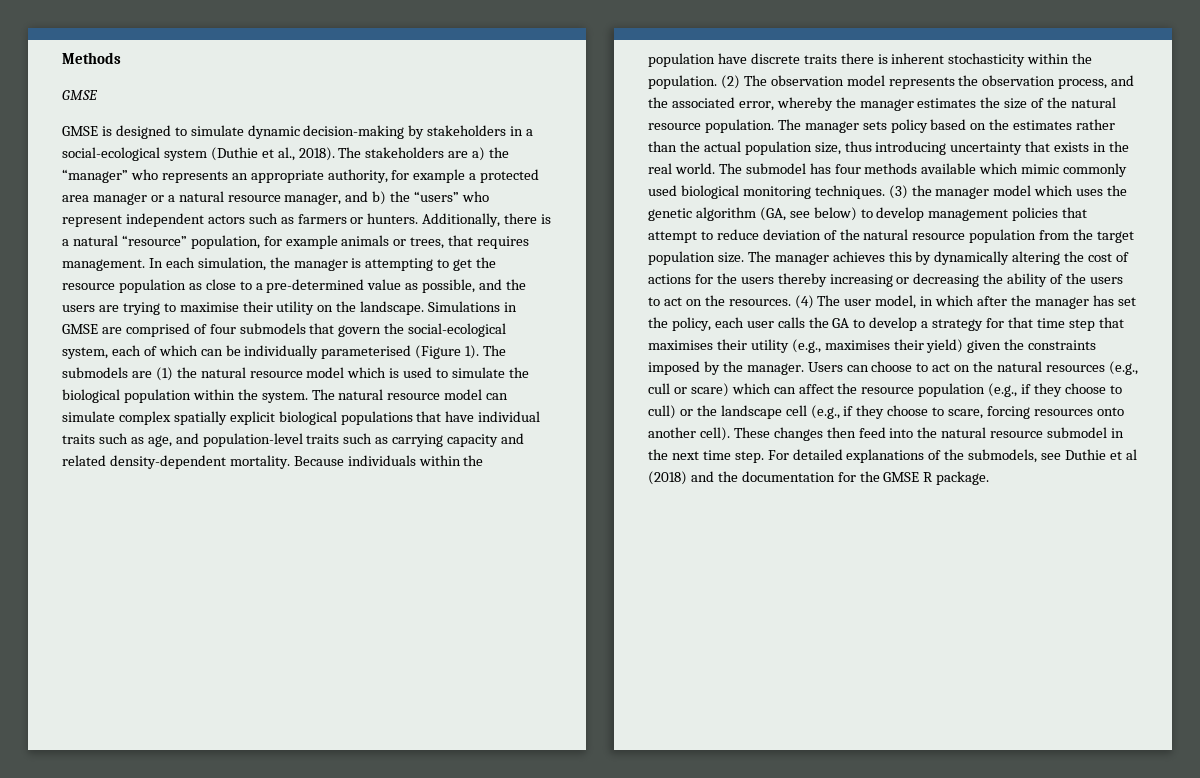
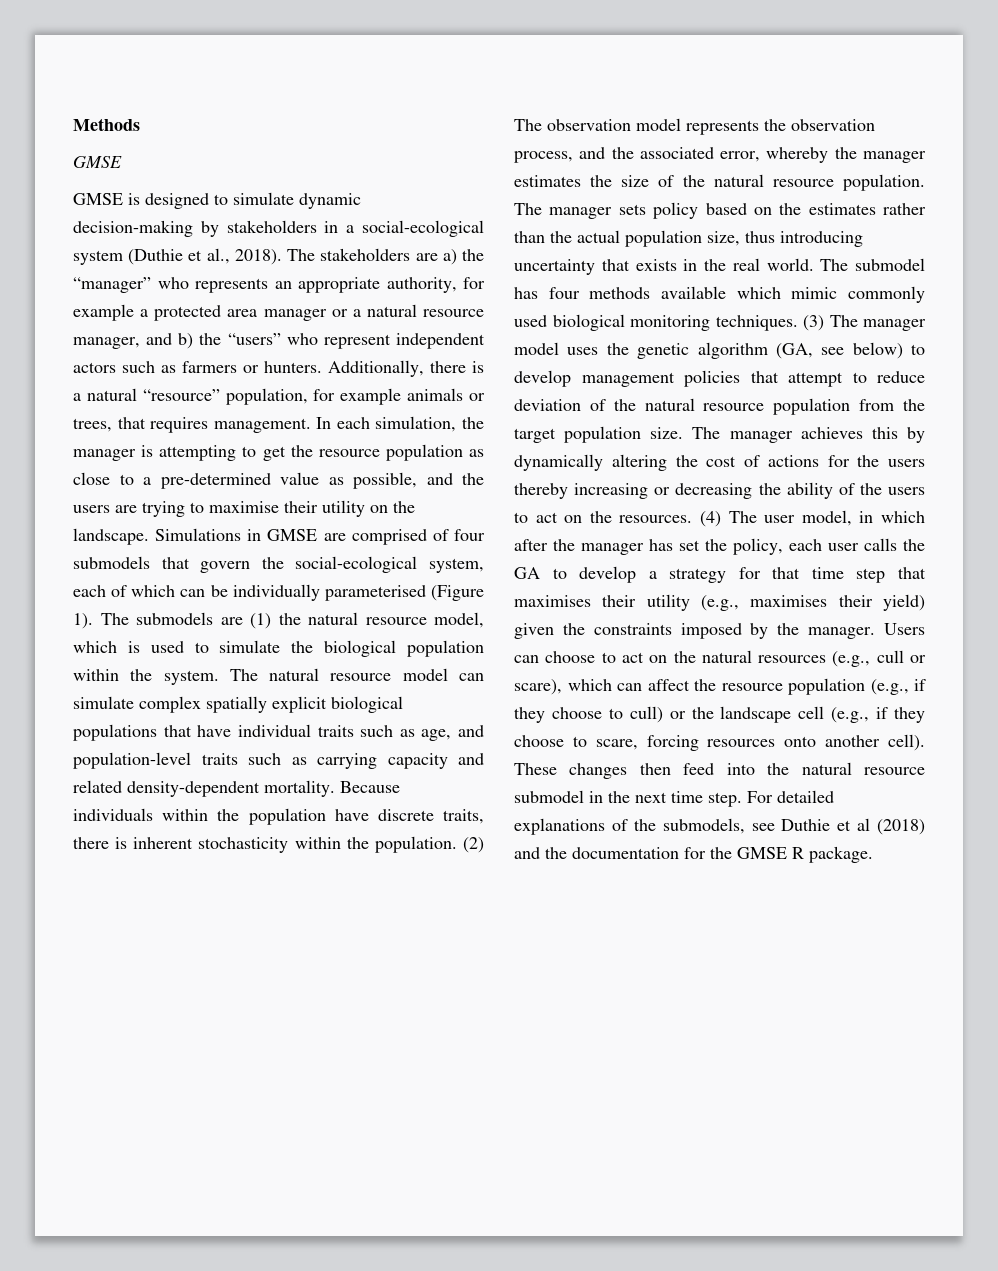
[306,367,345,378] model -> [434,612,484,628] model,
[803,54,837,64] traits -> [443,809,485,824] traits,
[911,185,932,196] the -> [829,315,858,327] The
[1034,185,1074,196] which -> (559, 348) none
[690,383,729,397] scare) -> [514,679,562,695] scare),

